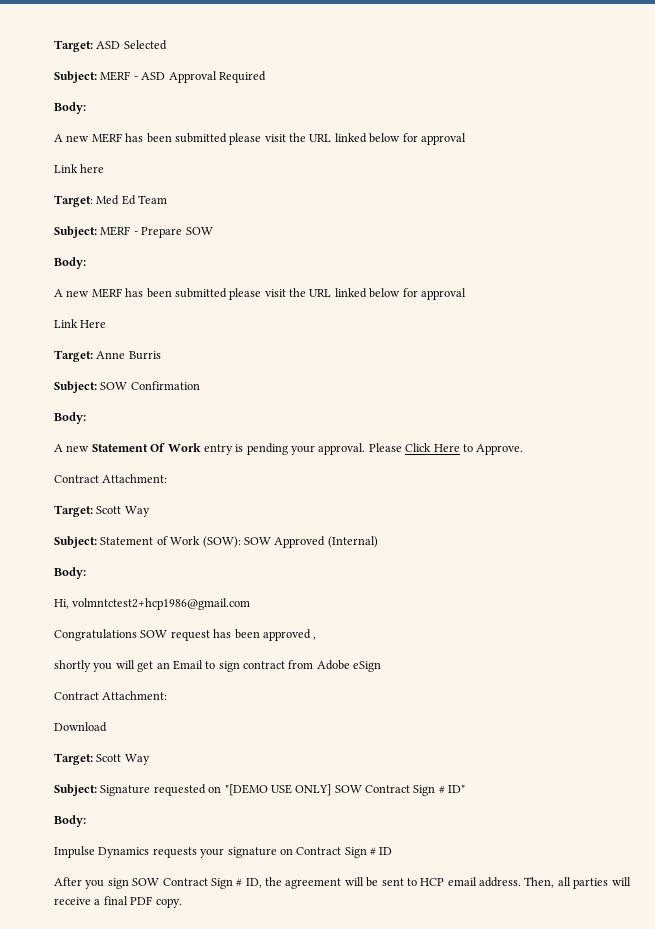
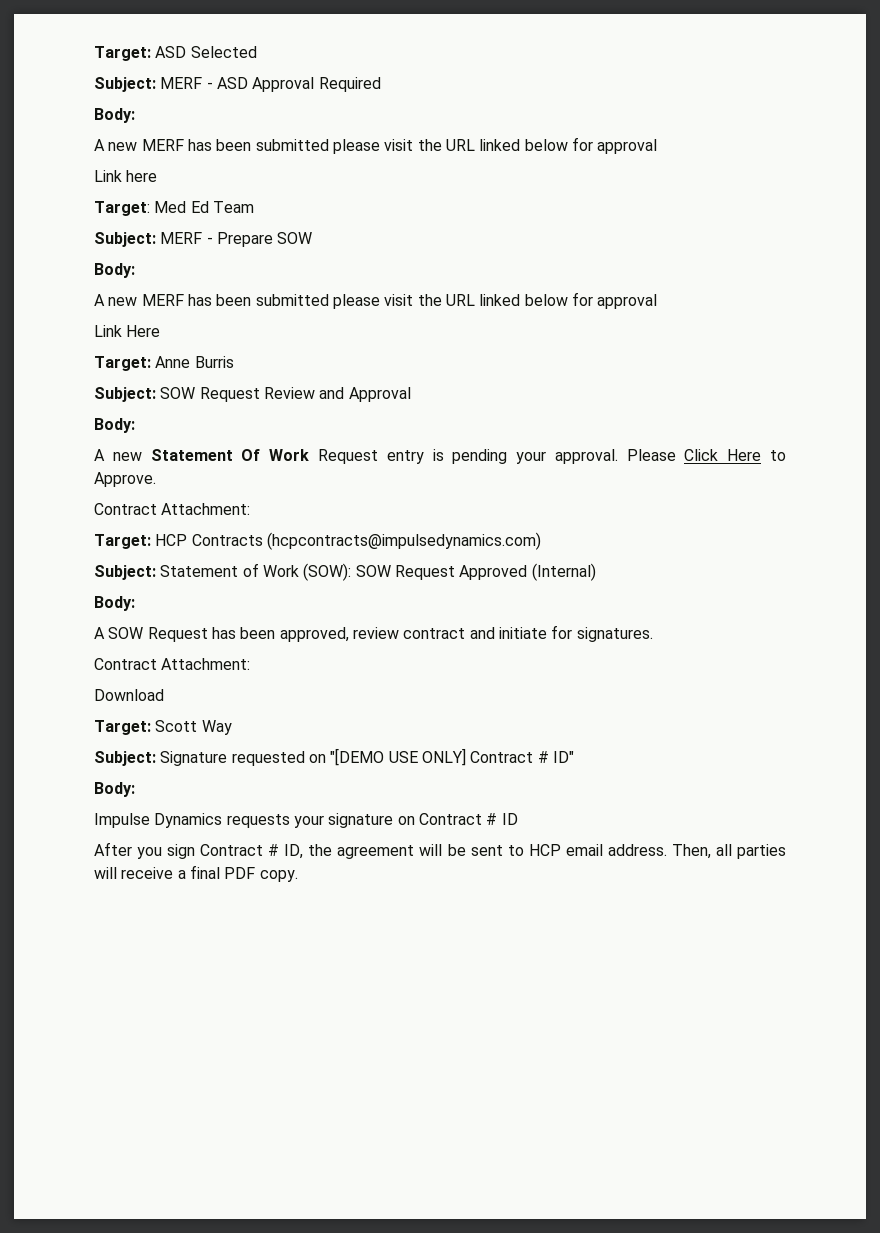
[130,381,200,390] Confirmation -> [199,387,411,402] Request Review and Approval
(201, 447) none -> [317,449,378,464] Request
[96,506,150,517] Scott Way -> [155,532,541,550] HCP Contracts (hcpcontracts@impulsedynamics.com)
(271, 541) none -> [394,565,455,580] Request
[54,598,251,610] [54,629,317,641] [54,660,382,672] Hi, volmntctest2+hcp1986@gmail.com // Congratulations SOW request has been approved , // shortly you will get an Email to sign contract from Adobe eSign -> [94,625,653,642] A SOW Request has been approved, review contract and initiate for signatures.
[334,785,436,796] SOW Contract Sign -> [470,751,534,763] Contract
[344,847,367,858] Sign -> (482, 819) none
[132,878,233,889] SOW Contract Sign -> [200,844,264,856] Contract

